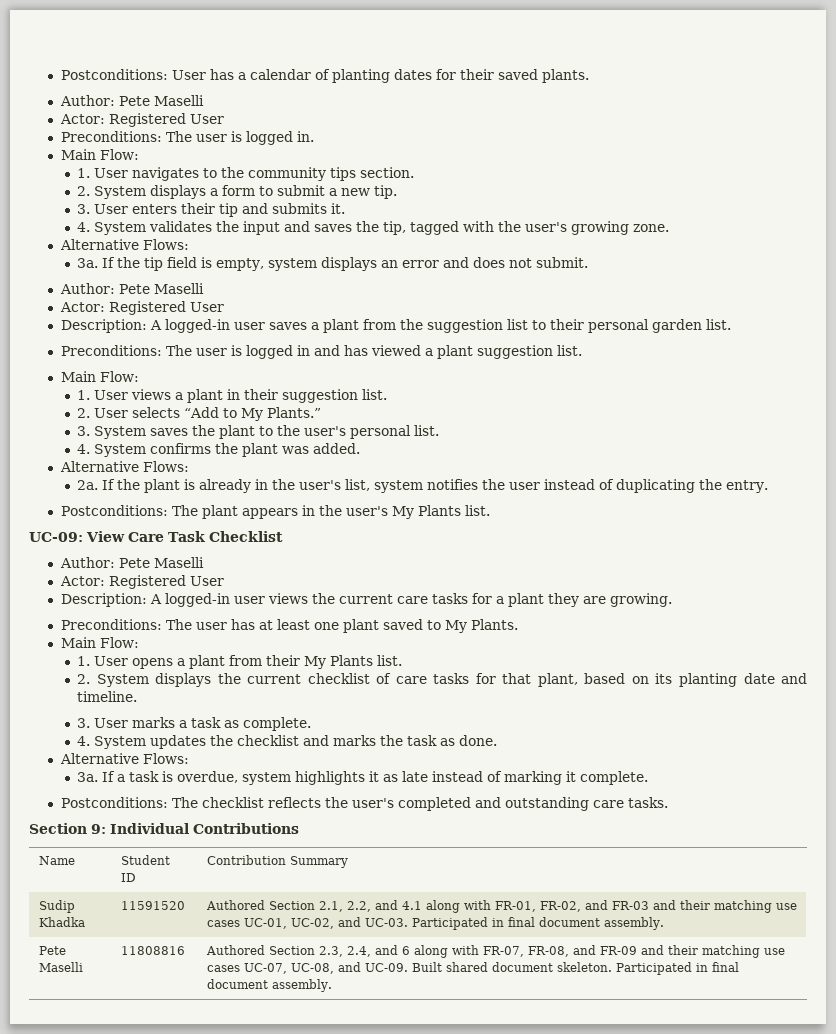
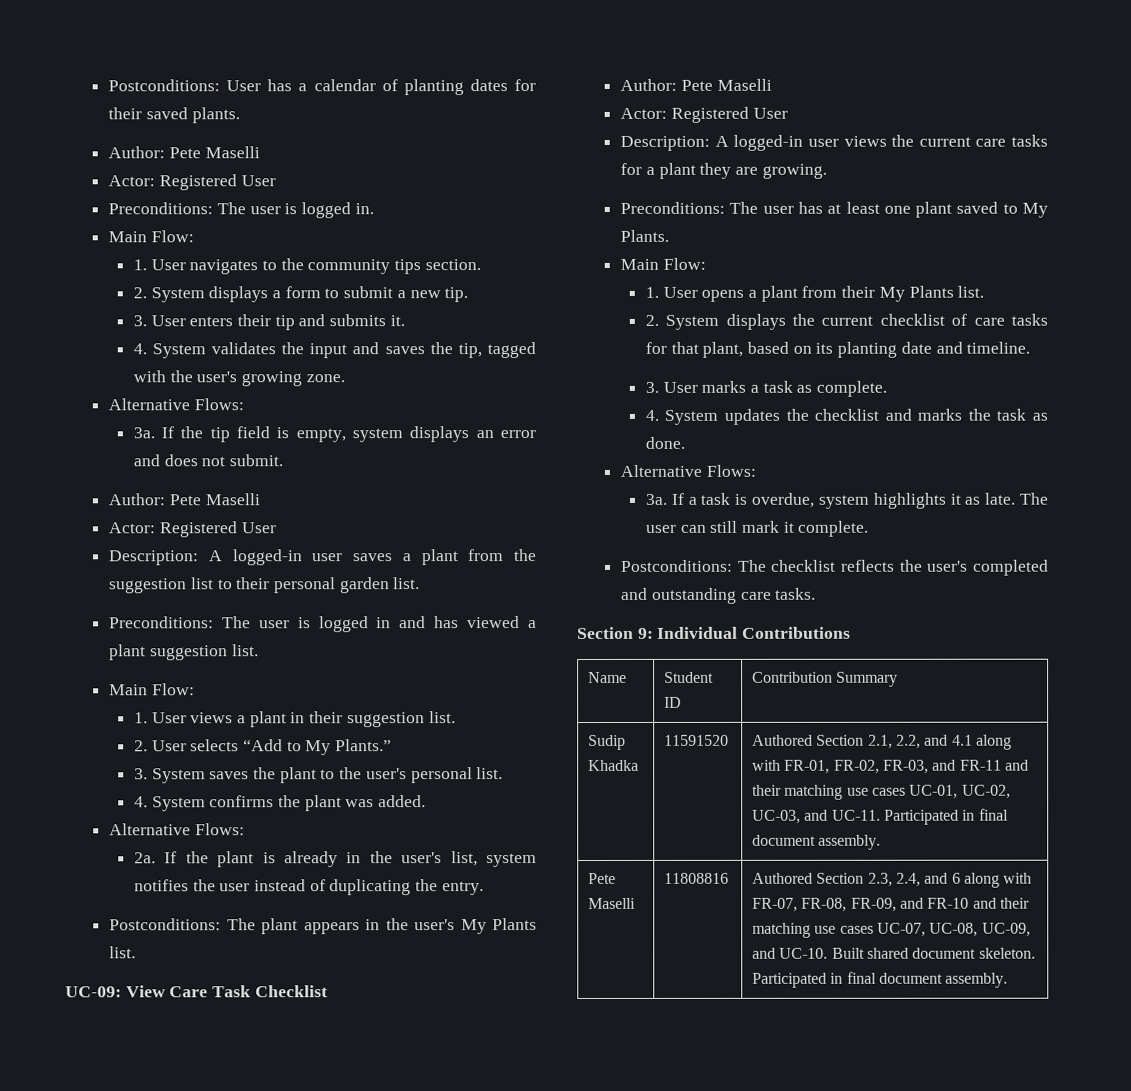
[402,771,563,785] late instead of marking -> [984,492,1048,505] [644,520,780,533] late. The user can still mark
[584,900,649,910] and FR-03 -> [882,759,1002,774] FR-03, and FR-11
[337,917,408,927] and UC-03. -> [752,809,881,824] UC-03, and UC-11.
[572,945,637,955] and FR-09 -> [850,897,970,912] FR-09, and FR-10
[337,962,408,972] and UC-09. -> [981,922,1031,937] [752,947,829,959] UC-09, and UC-10.

